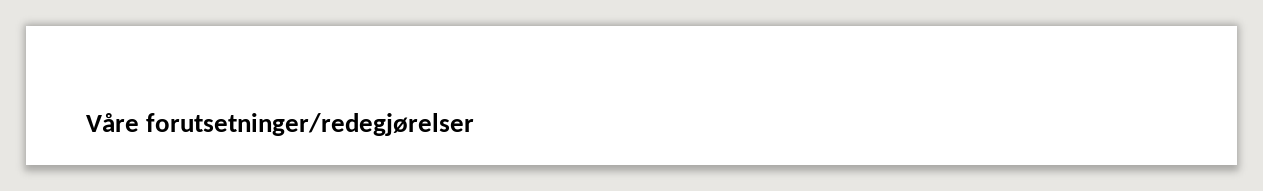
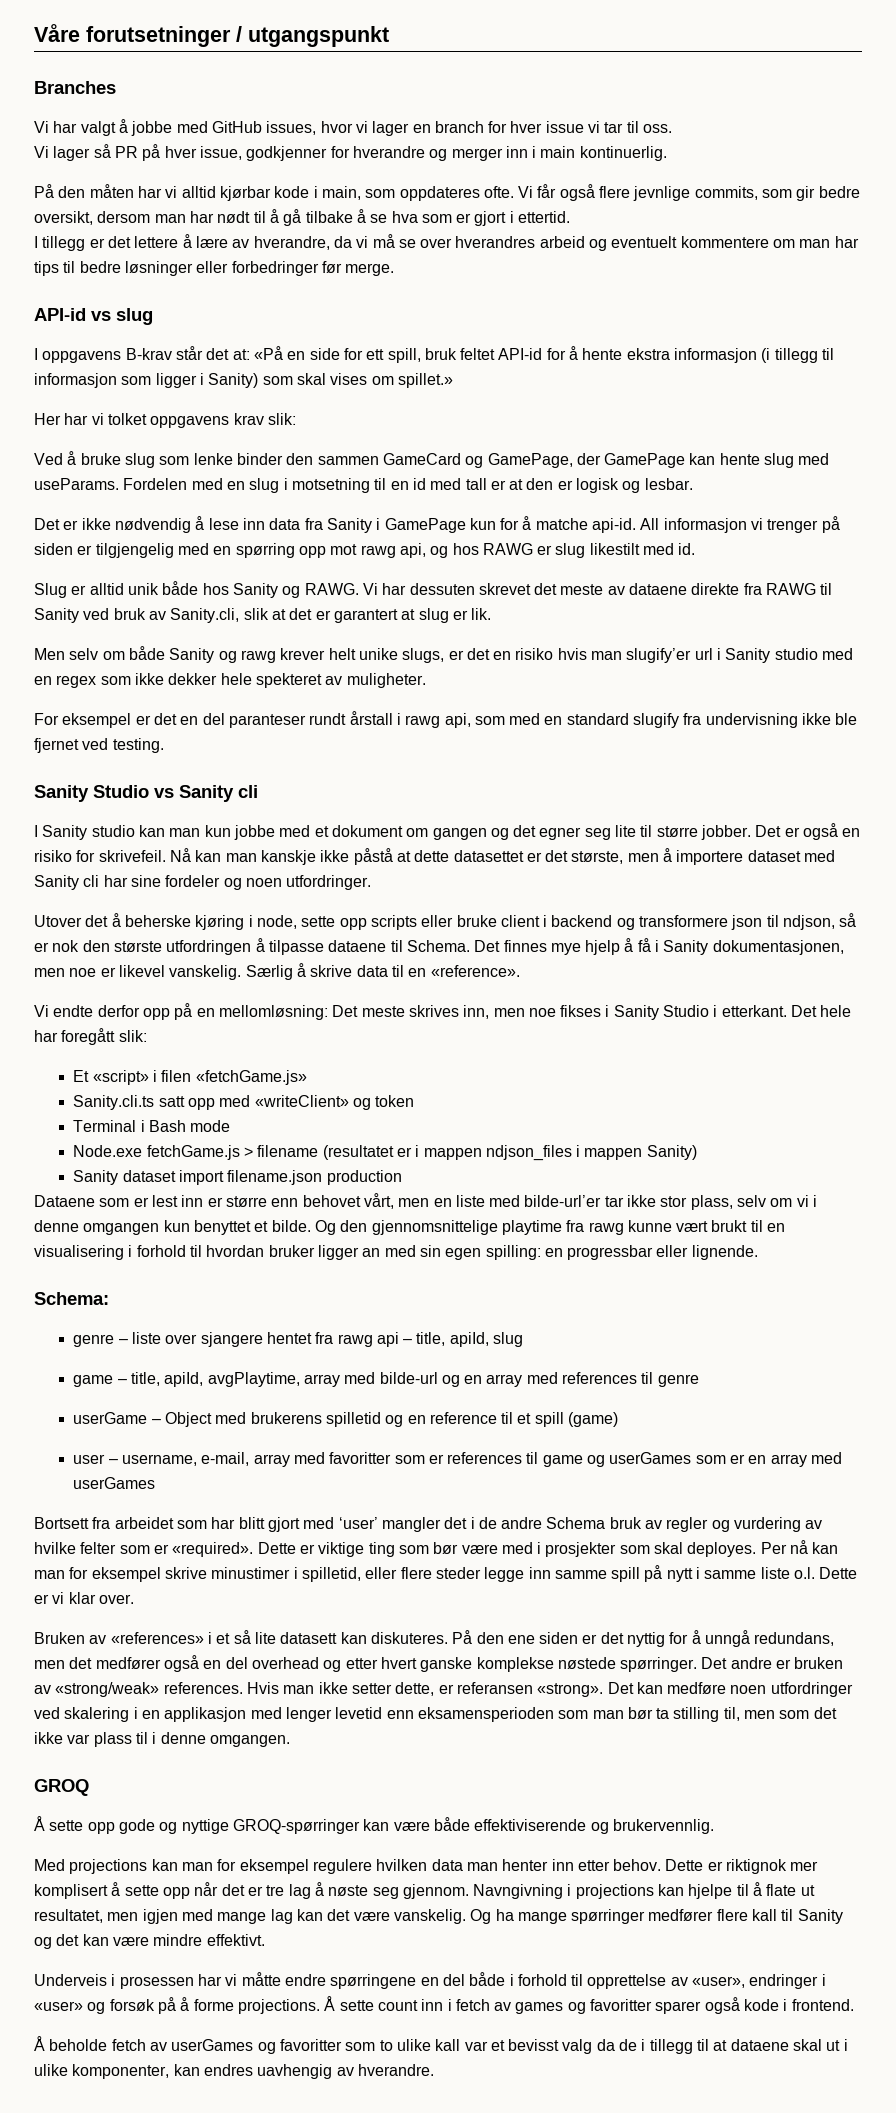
[146,113,475,136] forutsetninger/redegjørelser -> [86,26,389,47] [34,81,116,94] [34,119,673,136] [34,144,667,161] [34,184,860,201] [34,209,571,226] [34,234,859,251] [34,261,395,276] [34,308,153,325] [34,346,835,363] [34,373,453,388] [34,413,296,428] [34,451,830,468] [34,478,693,493] [34,516,840,533] [34,543,696,558] [34,581,833,598] [34,608,492,623] [34,646,854,663] [34,673,426,688] [34,711,858,728] [34,738,164,753] [34,785,258,802] [34,823,861,840] [34,848,836,865] [34,875,372,890] [34,913,857,930] [34,938,844,955] [34,963,520,980] [34,1003,852,1020] [34,1028,147,1045] [73,1070,307,1085] [73,1095,415,1110] [73,1120,231,1132] [73,1145,697,1161] [73,1170,402,1185] [34,1193,818,1210] [34,1220,786,1235] [34,1245,758,1260] [34,1292,109,1305] [73,1332,524,1347] [73,1372,699,1387] [73,1412,619,1427] [73,1452,843,1467] [73,1477,156,1489] [34,1517,823,1532] [34,1540,839,1557] [34,1565,858,1582] [34,1592,134,1604] [34,1630,835,1647] [34,1655,844,1672] [34,1682,853,1697] [34,1707,837,1722] [34,1732,290,1747] [34,1779,89,1796] [34,1816,714,1834] [34,1859,819,1874] [34,1882,815,1899] [34,1909,843,1924] [34,1934,265,1949] [34,1972,826,1989] [34,1996,854,2014] [34,2036,848,2054] [34,2064,434,2079] forutsetninger / utgangspunkt // Branches // Vi har valgt å jobbe med GitHub issues, hvor vi lager en branch for hver issue vi tar til oss. // Vi lager så PR på hver issue, godkjenner for hverandre og merger inn i main kontinuerlig. // På den måten har vi alltid kjørbar kode i main, som oppdateres ofte. Vi får også flere jevnlige commits, som gir bedre oversikt, dersom man har nødt til å gå tilbake å se hva som er gjort i ettertid. // I tillegg er det lettere å lære av hverandre, da vi må se over hverandres arbeid og eventuelt kommentere om man har tips til bedre løsninger eller forbedringer før merge. // API-id vs slug // I oppgavens B-krav står det at: «På en side for ett spill, bruk feltet API-id for å hente ekstra informasjon (i tillegg til informasjon som ligger i Sanity) som skal vises om spillet.» // Her har vi tolket oppgavens krav slik: // Ved å bruke slug som lenke binder den sammen GameCard og GamePage, der GamePage kan hente slug med useParams. Fordelen med en slug i motsetning til en id med tall er at den er logisk og lesbar. // Det er ikke nødvendig å lese inn data fra Sanity i GamePage kun for å matche api-id. All informasjon vi trenger på siden er tilgjengelig med en spørring opp mot rawg api, og hos RAWG er slug likestilt med id. // Slug er alltid unik både hos Sanity og RAWG. Vi har dessuten skrevet det meste av dataene direkte fra RAWG til Sanity ved bruk av Sanity.cli, slik at det er garantert at slug er lik. // Men selv om både Sanity og rawg krever helt unike slugs, er det en risiko hvis man slugify’er url i Sanity studio med en regex som ikke dekker hele spekteret av muligheter. // For eksempel er det en del paranteser rundt årstall i rawg api, som med en standard slugify fra undervisning ikke ble fjernet ved testing. // Sanity Studio vs Sanity cli // I Sanity studio kan man kun jobbe med et dokument om gangen og det egner seg lite til større jobber. Det er også en risiko for skrivefeil. Nå kan man kanskje ikke påstå at dette datasettet er det største, men å importere dataset med Sanity cli har sine fordeler og noen utfordringer. // Utover det å beherske kjøring i node, sette opp scripts eller bruke client i backend og transformere json til ndjson, så er nok den største utfordringen å tilpasse dataene til Schema. Det finnes mye hjelp å få i Sanity dokumentasjonen, men noe er likevel vanskelig. Særlig å skrive data til en «reference». // Vi endte derfor opp på en mellomløsning: Det meste skrives inn, men noe fikses i Sanity Studio i etterkant. Det hele har foregått slik: // Et «script» i filen «fetchGame.js» // Sanity.cli.ts satt opp med «writeClient» og token // Terminal i Bash mode // Node.exe fetchGame.js > filename (resultatet er i mappen ndjson_files i mappen Sanity) // Sanity dataset import filename.json production // Dataene som er lest inn er større enn behovet vårt, men en liste med bilde-url’er tar ikke stor plass, selv om vi i denne omgangen kun benyttet et bilde. Og den gjennomsnittelige playtime fra rawg kunne vært brukt til en visualisering i forhold til hvordan bruker ligger an med sin egen spilling: en progressbar eller lignende. // Schema: // genre – liste over sjangere hentet fra rawg api – title, apiId, slug // game – title, apiId, avgPlaytime, array med bilde-url og en array med references til genre // userGame – Object med brukerens spilletid og en reference til et spill (game) // user – username, e-mail, array med favoritter som er references til game og userGames som er en array med userGames // Bortsett fra arbeidet som har blitt gjort med ‘user’ mangler det i de andre Schema bruk av regler og vurdering av hvilke felter som er «required». Dette er viktige ting som bør være med i prosjekter som skal deployes. Per nå kan man for eksempel skrive minustimer i spilletid, eller flere steder legge inn samme spill på nytt i samme liste o.l. Dette er vi klar over. // Bruken av «references» i et så lite datasett kan diskuteres. På den ene siden er det nyttig for å unngå redundans, men det medfører også en del overhead og etter hvert ganske komplekse nøstede spørringer. Det andre er bruken av «strong/weak» references. Hvis man ikke setter dette, er referansen «strong». Det kan medføre noen utfordringer ved skalering i en applikasjon med lenger levetid enn eksamensperioden som man bør ta stilling til, men som det ikke var plass til i denne omgangen. // GROQ // Å sette opp gode og nyttige GROQ-spørringer kan være både effektiviserende og brukervennlig. // Med projections kan man for eksempel regulere hvilken data man henter inn etter behov. Dette er riktignok mer komplisert å sette opp når det er tre lag å nøste seg gjennom. Navngivning i projections kan hjelpe til å flate ut resultatet, men igjen med mange lag kan det være vanskelig. Og ha mange spørringer medfører flere kall til Sanity og det kan være mindre effektivt. // Underveis i prosessen har vi måtte endre spørringene en del både i forhold til opprettelse av «user», endringer i «user» og forsøk på å forme projections. Å sette count inn i fetch av games og favoritter sparer også kode i frontend. // Å beholde fetch av userGames og favoritter som to ulike kall var et bevisst valg da de i tillegg til at dataene skal ut i ulike komponenter, kan endres uavhengig av hverandre.

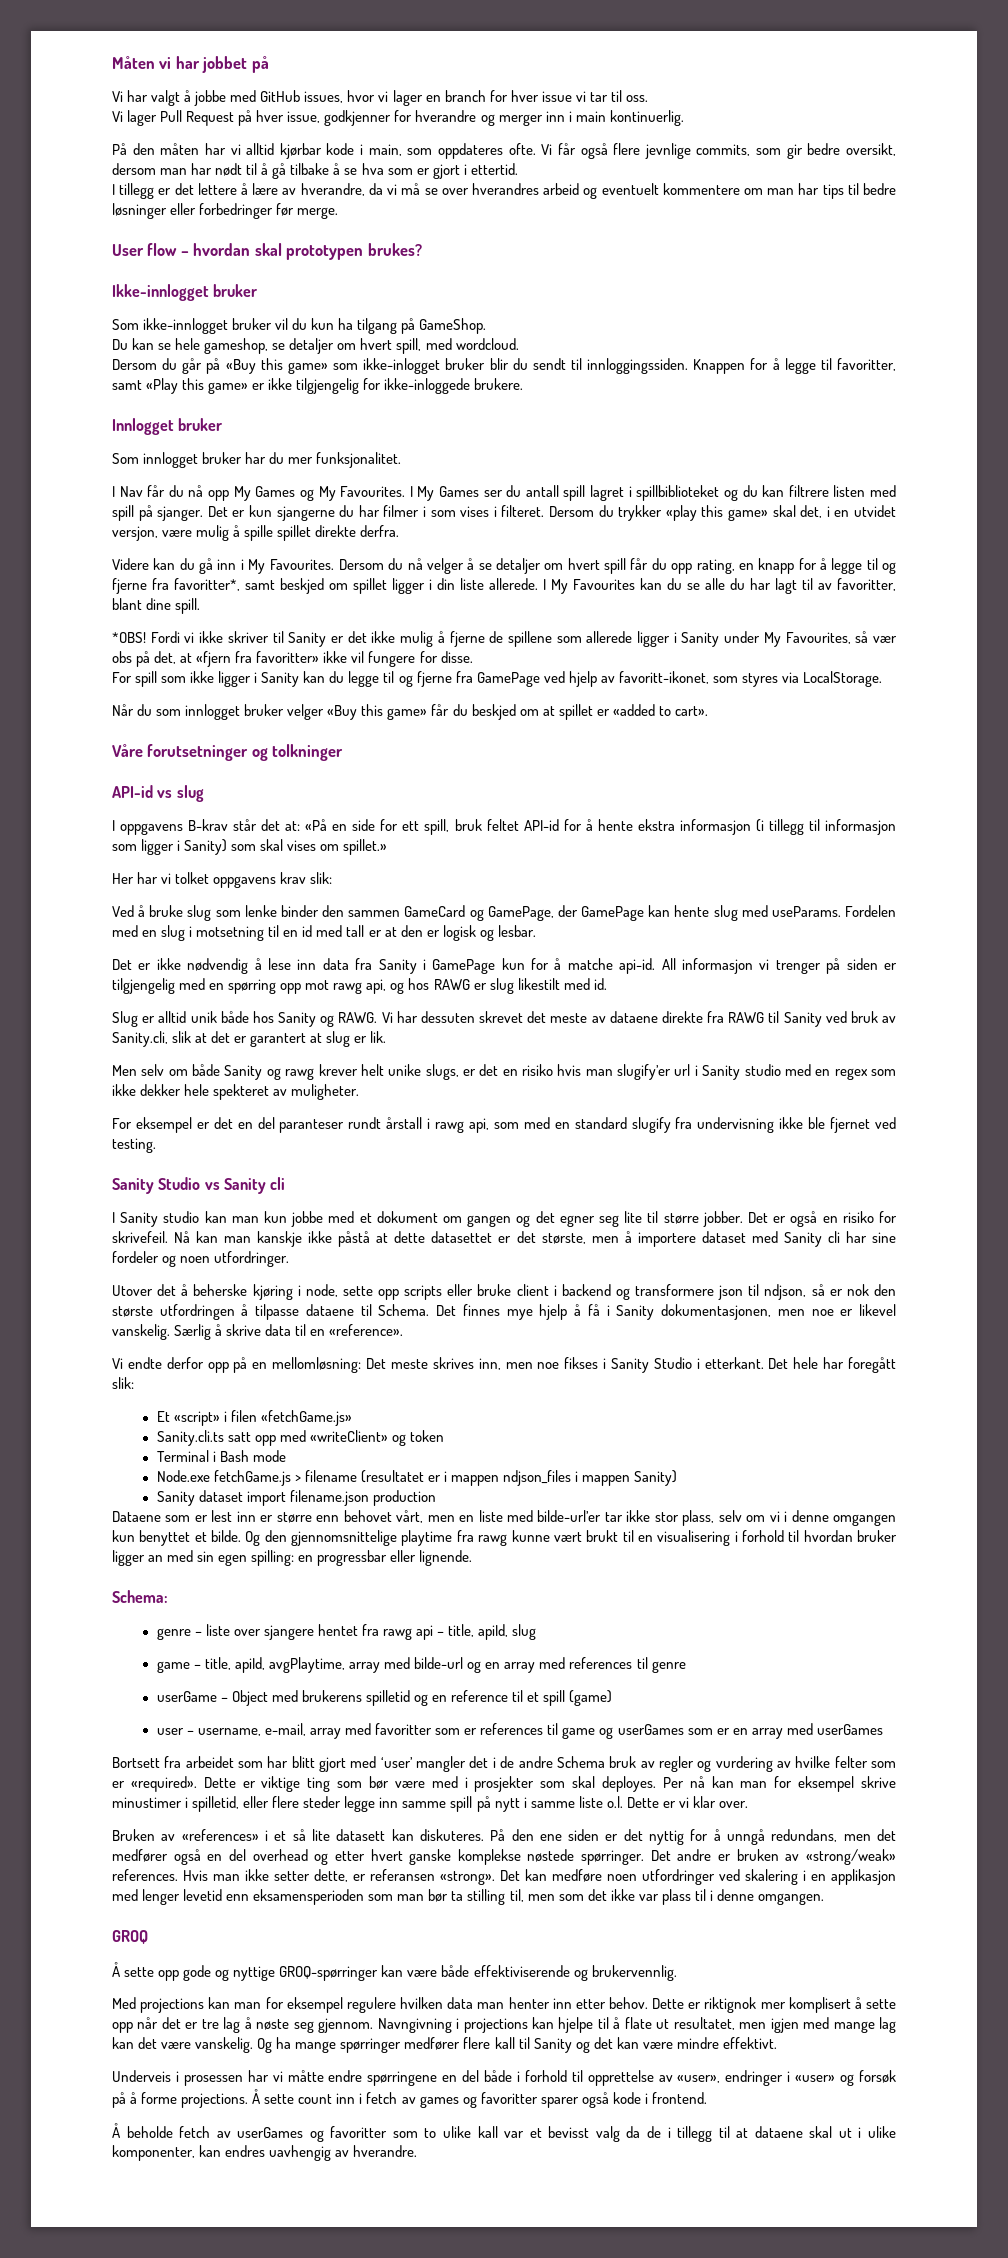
[34,24,389,47] [34,81,116,94] Våre forutsetninger / utgangspunkt // Branches -> [112,56,269,73] Måten vi har jobbet på
[93,144,138,158] så PR -> [160,110,235,126] Pull Request
(395, 269) none -> [112,243,422,260] [112,284,258,301] [112,318,487,334] [112,338,519,354] [112,358,896,374] [112,378,524,394] [112,418,223,435] [112,452,402,468] [112,485,897,501] [112,505,897,521] [112,525,400,541] [112,558,896,574] [112,578,896,594] [112,598,201,614] [112,631,897,647] [112,651,473,667] [112,671,883,687] [112,704,708,720] [112,744,344,761] // User flow – hvordan skal prototypen brukes? // Ikke-innlogget bruker // Som ikke-innlogget bruker vil du kun ha tilgang på GameShop. // Du kan se hele gameshop, se detaljer om hvert spill, med wordcloud. // Dersom du går på «Buy this game» som ikke-inlogget bruker blir du sendt til innloggingssiden. Knappen for å legge til favoritter, samt «Play this game» er ikke tilgjengelig for ikke-inloggede brukere. // Innlogget bruker // Som innlogget bruker har du mer funksjonalitet. // I Nav får du nå opp My Games og My Favourites. I My Games ser du antall spill lagret i spillbiblioteket og du kan filtrere listen med spill på sjanger. Det er kun sjangerne du har filmer i som vises i filteret. Dersom du trykker «play this game» skal det, i en utvidet versjon, være mulig å spille spillet direkte derfra. // Videre kan du gå inn i My Favourites. Dersom du nå velger å se detaljer om hvert spill får du opp rating, en knapp for å legge til og fjerne fra favoritter*, samt beskjed om spillet ligger i din liste allerede. I My Favourites kan du se alle du har lagt til av favoritter, blant dine spill. // *OBS! Fordi vi ikke skriver til Sanity er det ikke mulig å fjerne de spillene som allerede ligger i Sanity under My Favourites, så vær obs på det, at «fjern fra favoritter» ikke vil fungere for disse. // For spill som ikke ligger i Sanity kan du legge til og fjerne fra GamePage ved hjelp av favoritt-ikonet, som styres via LocalStorage. // Når du som innlogget bruker velger «Buy this game» får du beskjed om at spillet er «added to cart». // Våre forutsetninger og tolkninger

